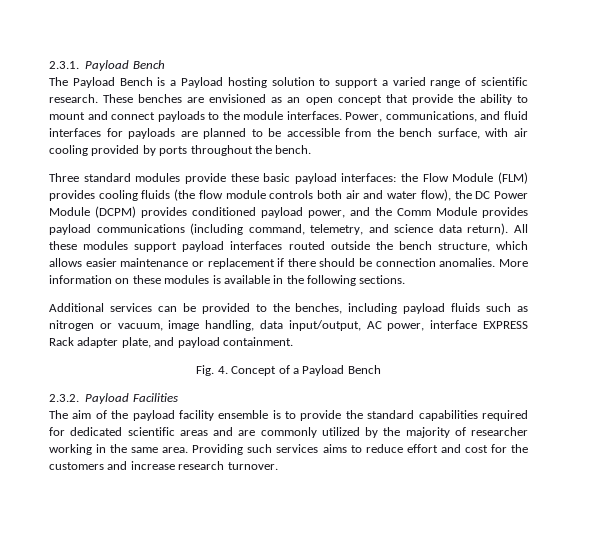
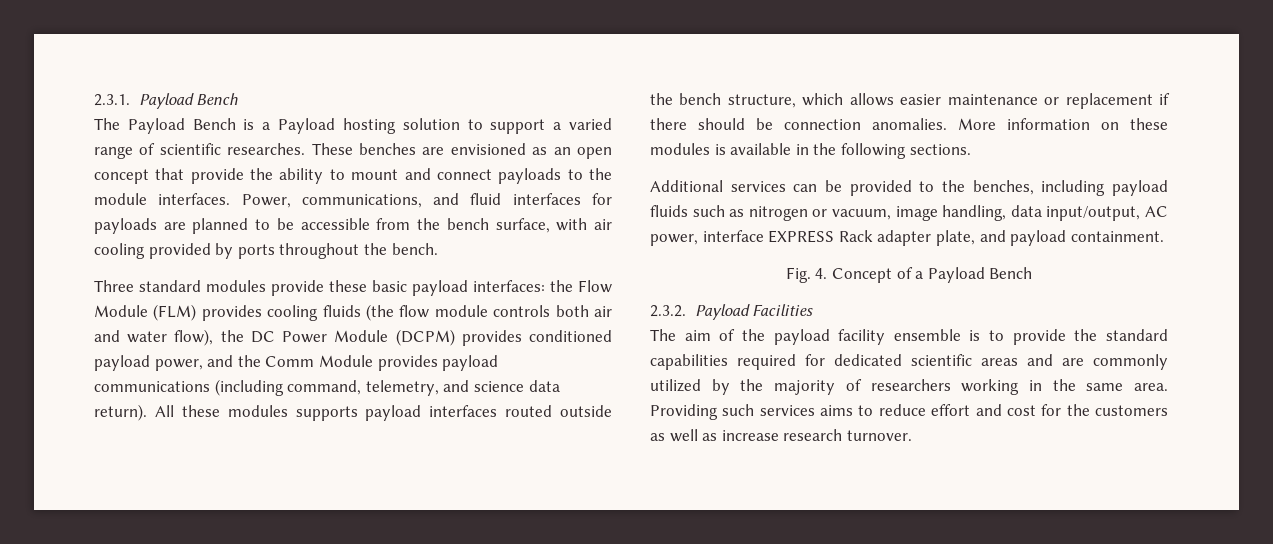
[49,94,98,103] research. -> [227,143,306,155] researches.
[134,242,178,252] support -> [295,406,358,421] supports
[471,427,528,436] researcher -> [870,379,951,391] researchers
[107,461,128,470] and -> [650,429,718,442] as well as

